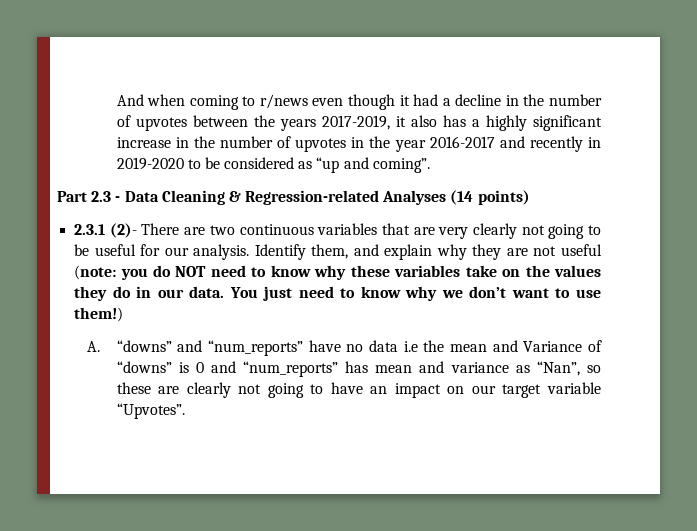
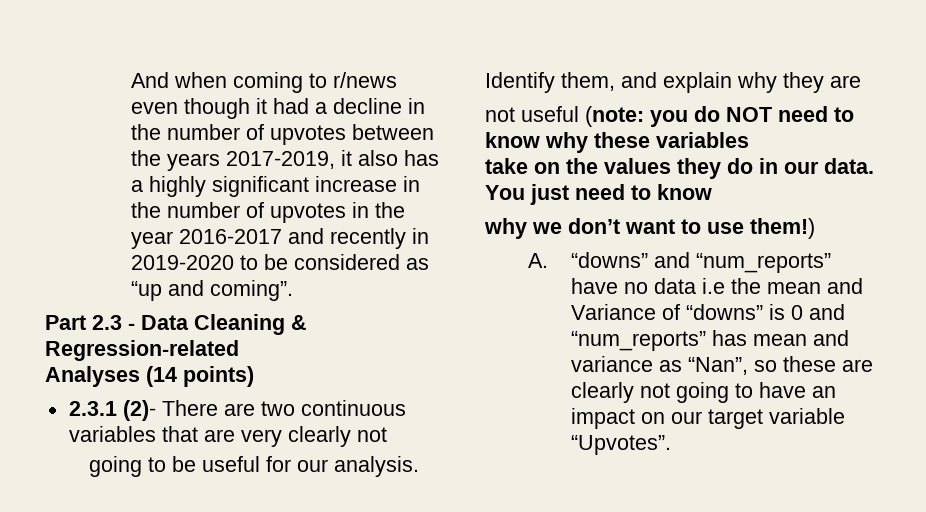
(380, 197) none -> (239, 350) //
(545, 230) none -> (387, 434) //
(528, 252) none -> (861, 81) //
(461, 271) none -> (749, 140) //
(401, 292) none -> (712, 192) //

